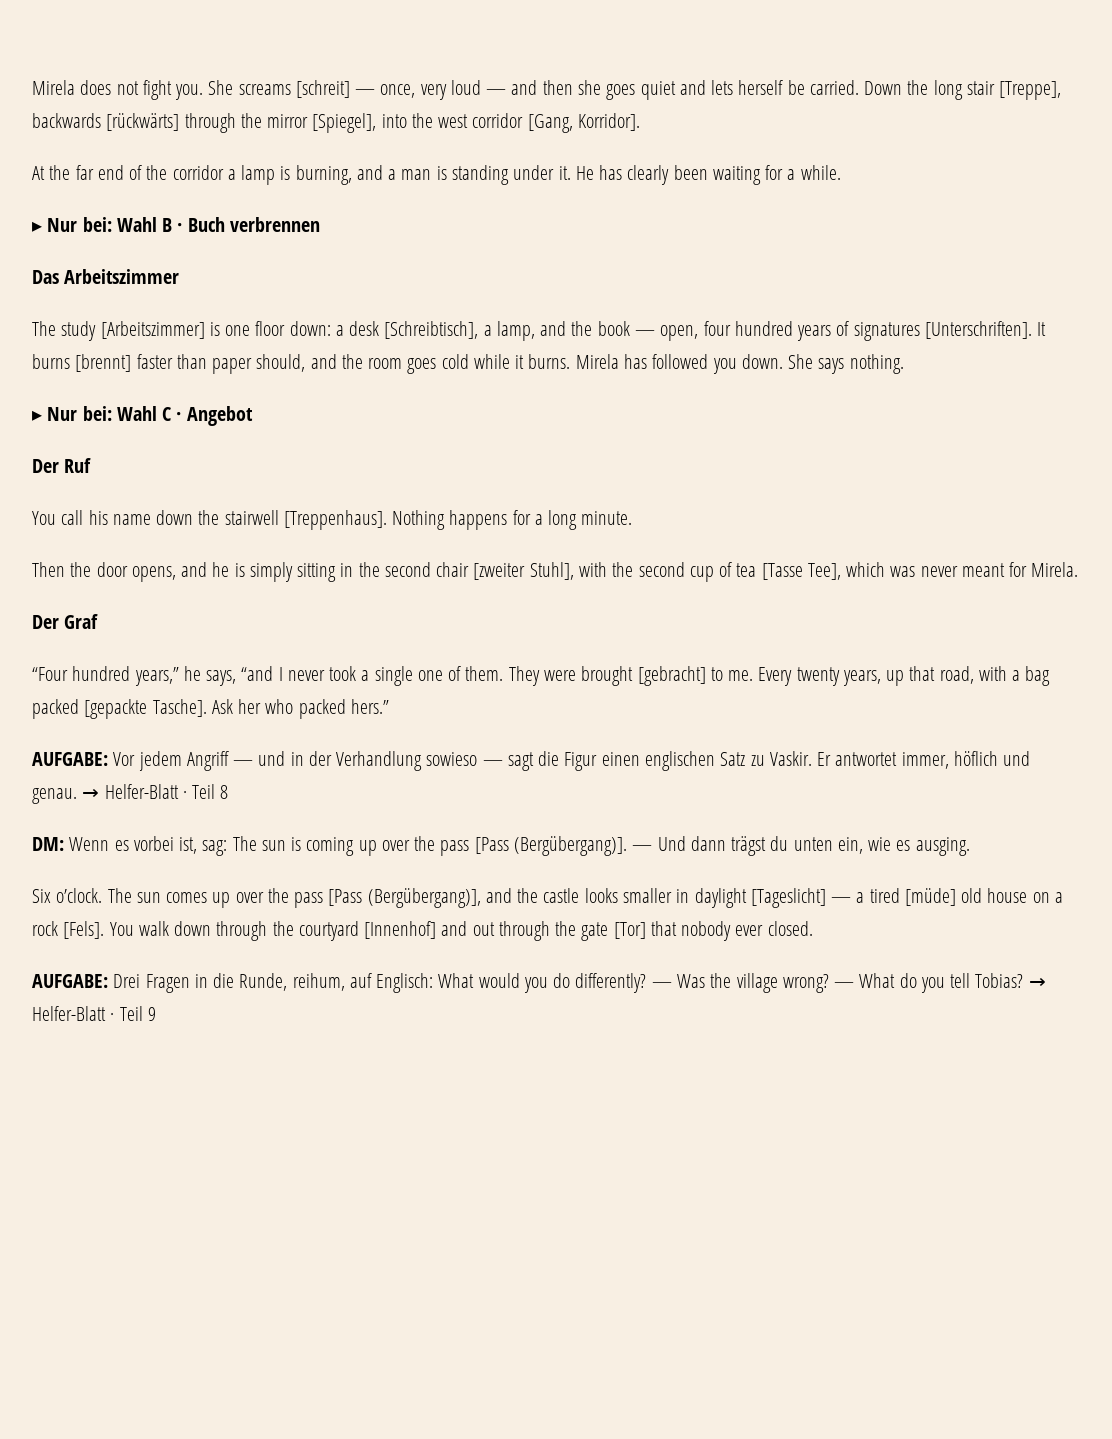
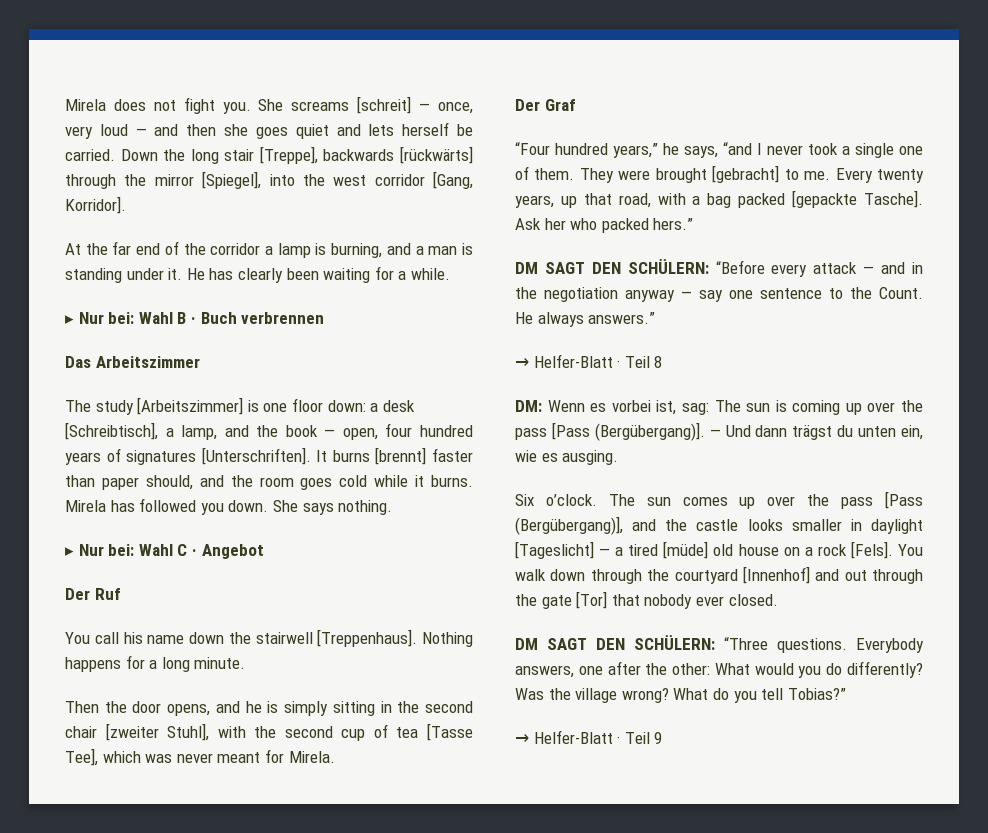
[32,751,1031,771] [32,788,77,804] AUFGABE: Vor jedem Angriff — und in der Verhandlung sowieso — sagt die Figur einen englischen Satz zu Vaskir. Er antwortet immer, höflich und genau. -> [515,259,924,277] [515,287,923,302] [515,312,656,327] DM SAGT DEN SCHÜLERN: “Before every attack — and in the negotiation anyway — say one sentence to the Count. He always answers.” //
[32,973,434,993] AUFGABE: Drei Fragen in die Runde, reihum, auf Englisch: -> [515,635,924,653] [515,661,711,678] DM SAGT DEN SCHÜLERN: “Three questions. Everybody answers, one after the other:
[651,982,672,988] — -> (923, 669) none
[834,982,855,988] — -> (669, 695) none
[975,973,1024,988] Tobias? -> [787,688,846,700] Tobias?” //

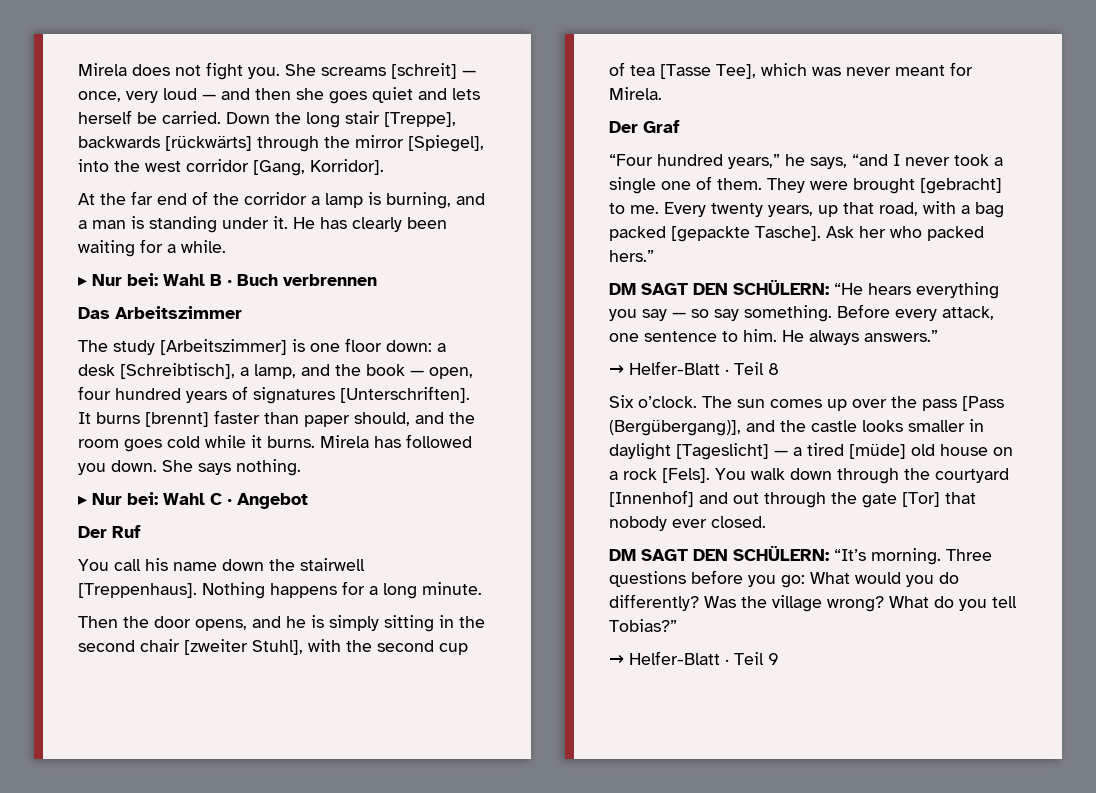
[715,260,924,277] [515,287,723,302] “Before every attack — and in the negotiation anyway — say -> [834,282,999,299] [609,304,994,322] “He hears everything you say — so say something. Before every attack,
[850,287,923,299] the Count. -> [743,329,777,342] him.
[515,400,923,415] [515,422,924,441] [515,450,619,465] // DM: Wenn es vorbei ist, sag: The sun is coming up over the pass [Pass (Bergübergang)]. — Und dann trägst du unten ein, wie es ausging. -> (779, 369) none
[724,637,924,653] [515,661,711,678] “Three questions. Everybody answers, one after the other: -> [834,548,992,565] [609,570,805,588] “It’s morning. Three questions before you go:

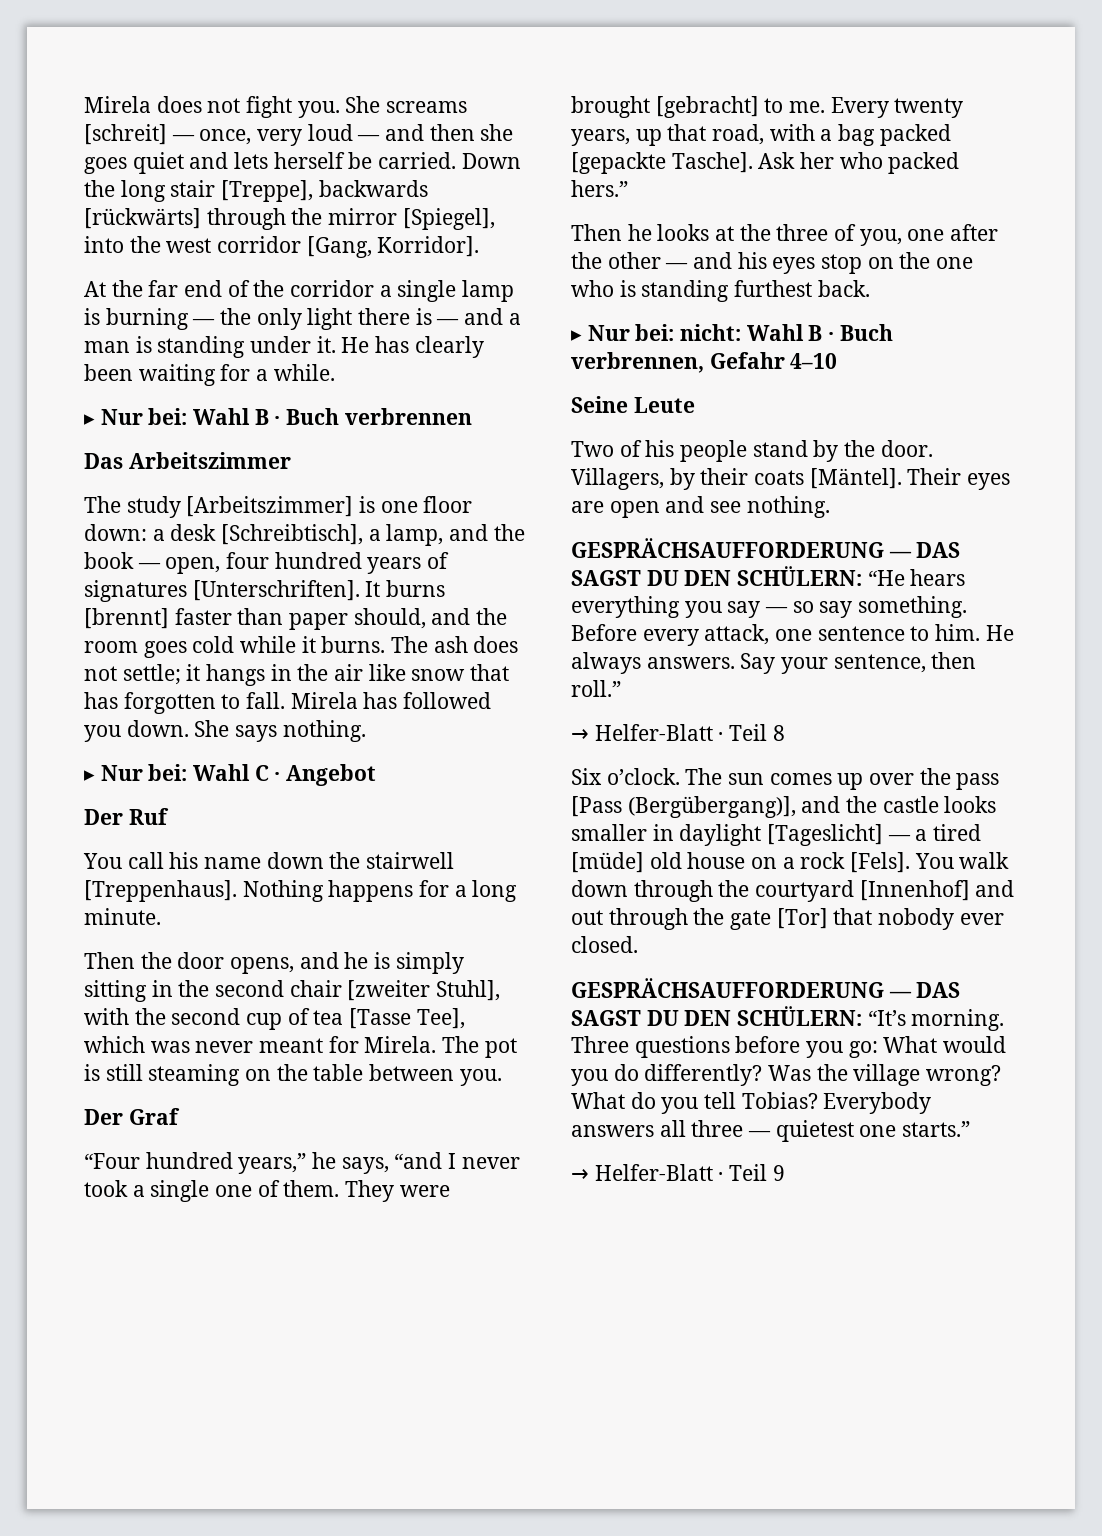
(320, 200) none -> [397,280,457,302] single
[386,192,451,209] burning, -> [105,308,460,330] burning — the only light there is —
(315, 442) none -> [391,636,519,653] [84,664,510,686] [84,692,286,714] The ash does not settle; it hangs in the air like snow that has forgotten to fall.
(662, 93) none -> [442,1036,517,1058] [84,1064,502,1086] The pot is still steaming on the table between you.
[609,283,688,295] DM SAGT -> [571,224,999,246] [571,252,974,274] [571,280,870,302] [571,324,893,341] [571,352,838,373] [571,396,695,413] [571,440,933,462] [571,468,1011,490] [571,496,830,518] [571,538,961,558] [571,570,679,586] Then he looks at the three of you, one after the other — and his eyes stop on the one who is standing furthest back. // ▸ Nur bei: nicht: Wahl B · Buch verbrennen, Gefahr 4–10 // Seine Leute // Two of his people stand by the door. Villagers, by their coats [Mäntel]. Their eyes are open and see nothing. // GESPRÄCHSAUFFORDERUNG — DAS SAGST DU
[864,330,938,342] answers.” -> [646,652,977,674] [571,680,621,697] answers. Say your sentence, then roll.”
[609,549,688,561] DM SAGT -> [571,978,961,998] [571,1010,679,1026] GESPRÄCHSAUFFORDERUNG — DAS SAGST DU
[609,619,677,632] Tobias?” -> [741,1092,932,1114] [571,1120,971,1142] Tobias? Everybody answers all three — quietest one starts.”

